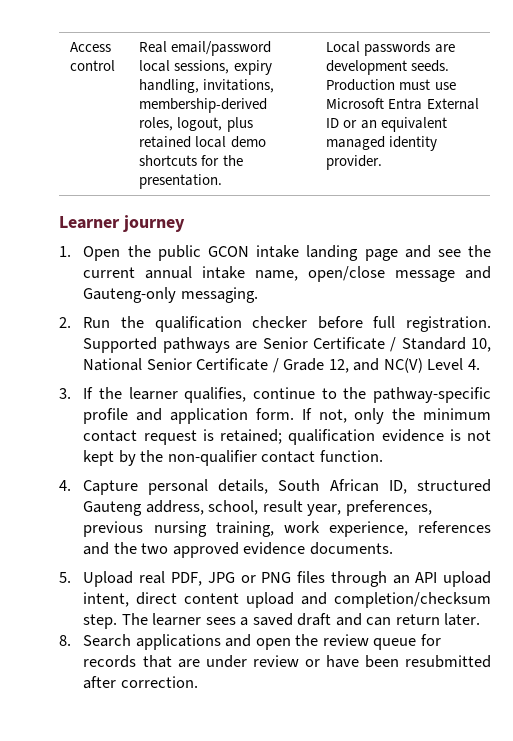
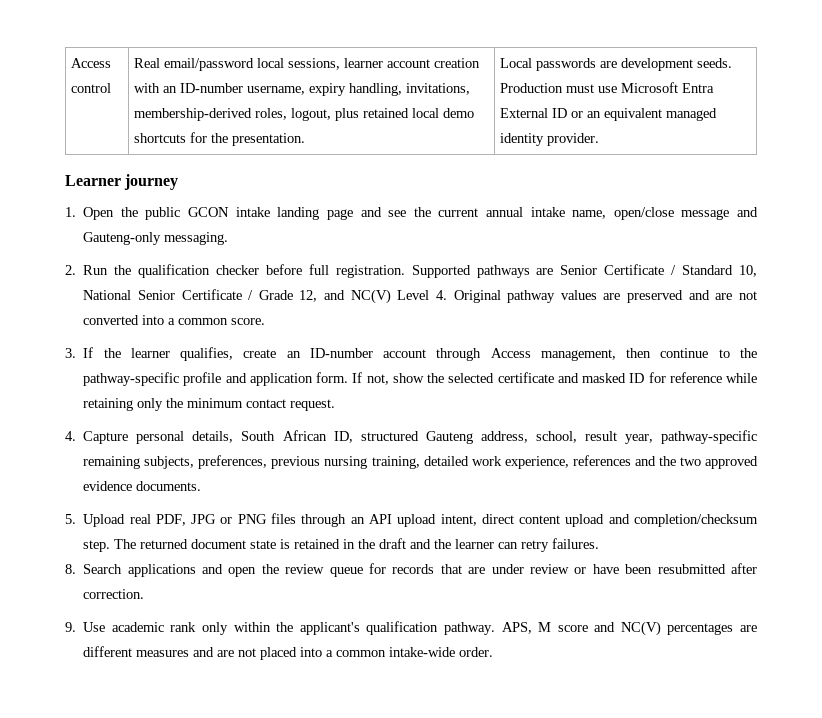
(230, 67) none -> [344,58,481,68] [134,83,306,95] learner account creation with an ID-number username,
(480, 364) none -> [453,290,757,303] [83,315,266,325] Original pathway values are preserved and are not converted into a common score.
(247, 395) none -> [243,348,652,361] create an ID-number account through Access management, then
[354,408,491,424] [83,429,492,445] [83,450,383,466] only the minimum contact request is retained; qualification evidence is not kept by the non-qualifier contact function. -> [392,372,757,383] [83,398,336,411] show the selected certificate and masked ID for reference while retaining only the minimum contact request.
(342, 510) none -> [661,430,757,444] [83,456,195,469] pathway-specific remaining subjects,
(274, 529) none -> [423,456,469,466] detailed
[152,613,481,626] learner sees a saved draft and can return later. -> [140,538,600,552] returned document state is retained in the draft and the learner can retry failures.
(198, 682) none -> [65,621,758,636] [83,646,494,660] // 9. Use academic rank only within the applicant's qualification pathway. APS, M score and NC(V) percentages are different measures and are not placed into a common intake-wide order.

